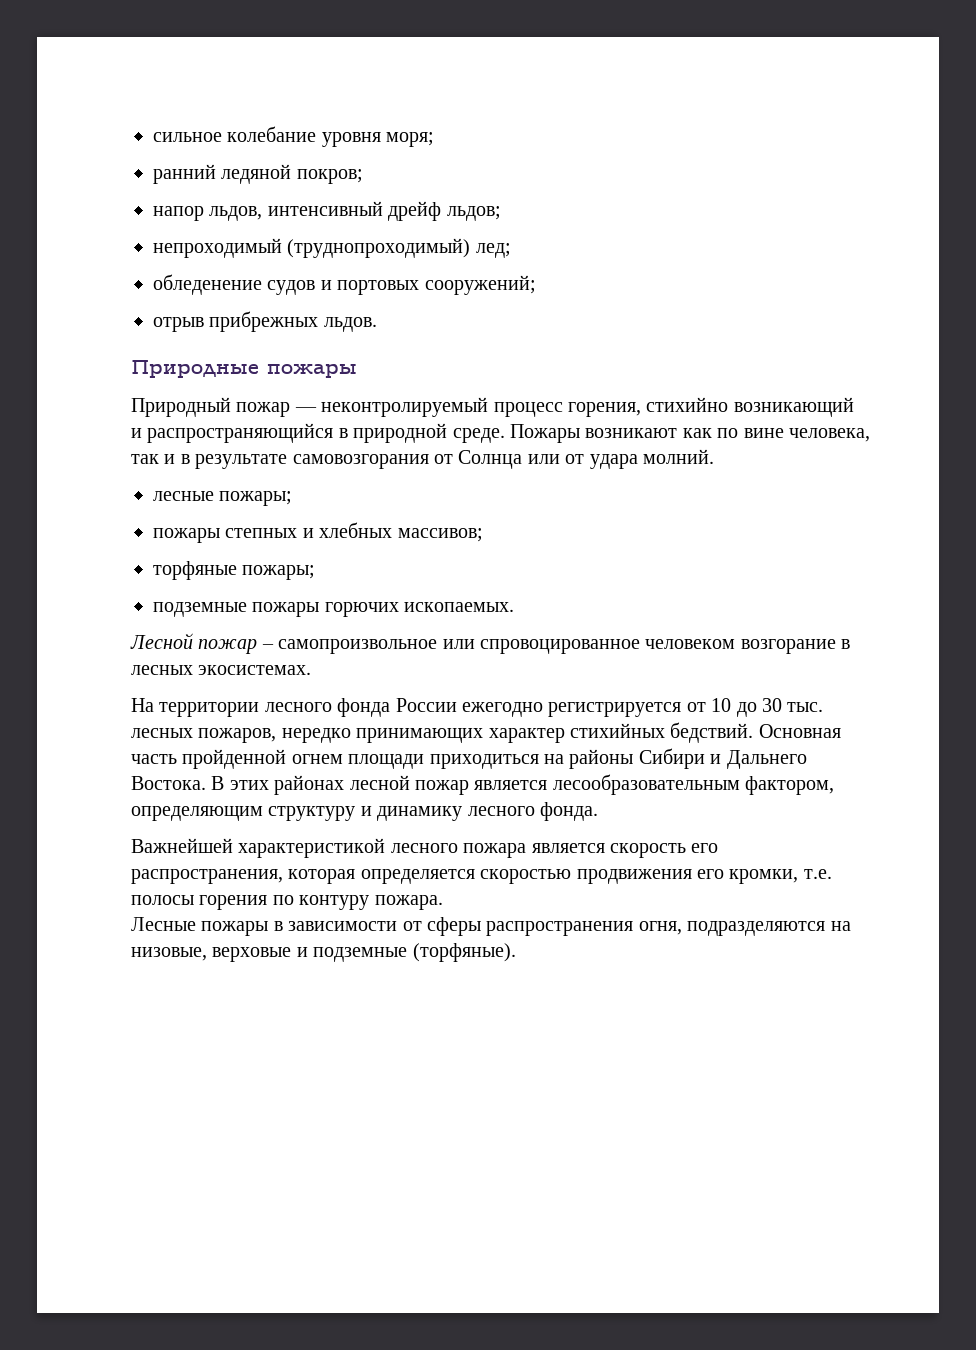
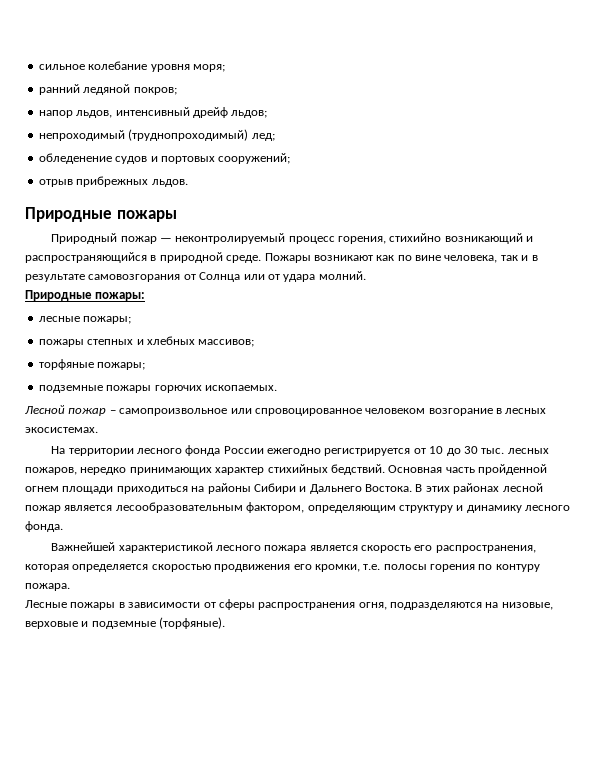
(714, 456) none -> [25,290,146,301] // Природные пожары:

